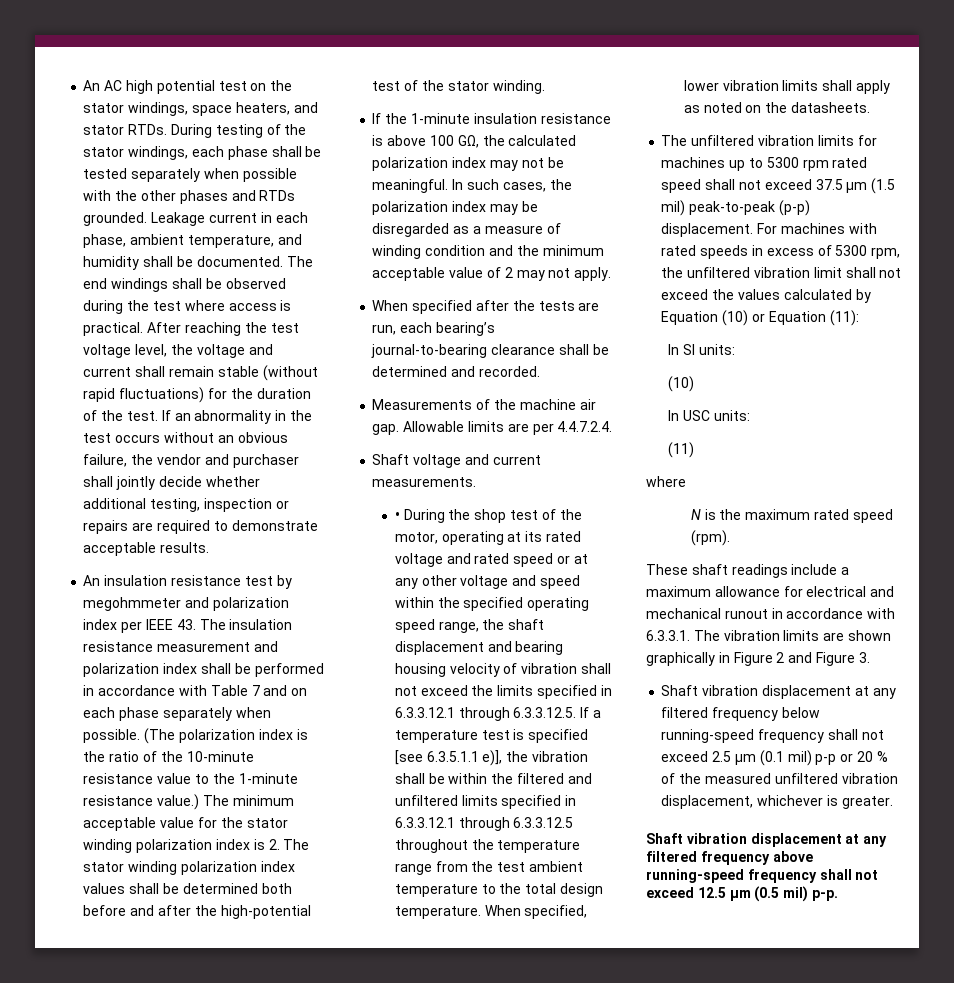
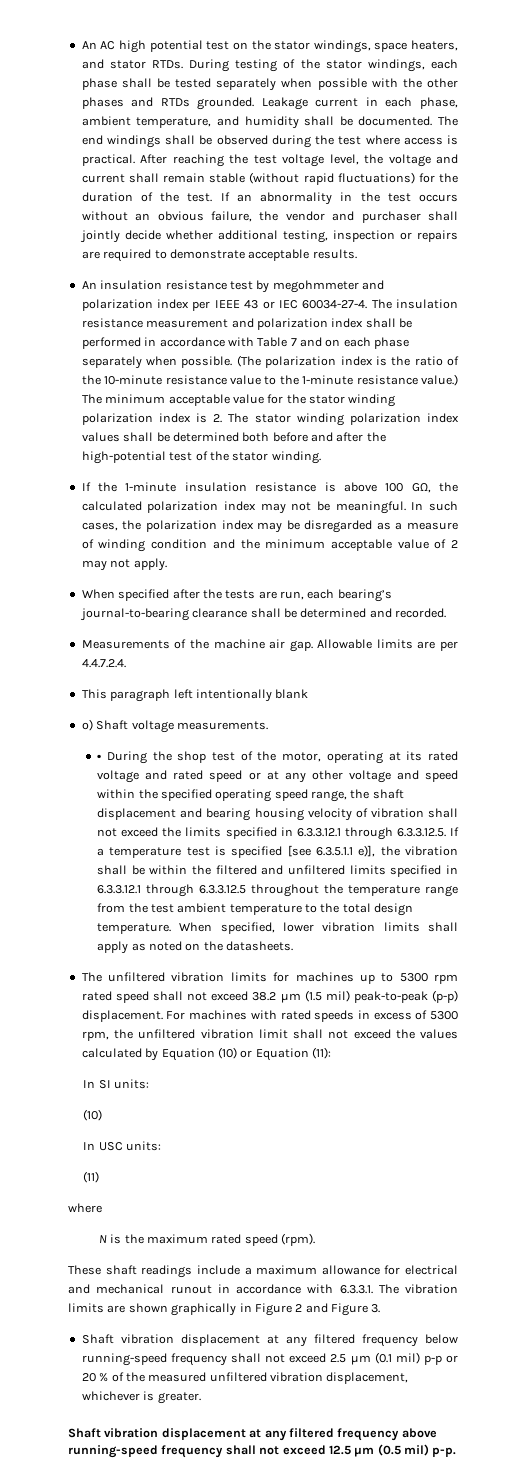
[176,619,196,630] 43. -> [244,300,368,309] 43 or IEC 60034-27-4.
[372,454,541,468] Shaft voltage and current -> [81,689,309,702] [81,719,174,733] This paragraph left intentionally blank // o) Shaft voltage
[815,179,843,190] 37.5 -> [252,992,277,1001] 38.2

